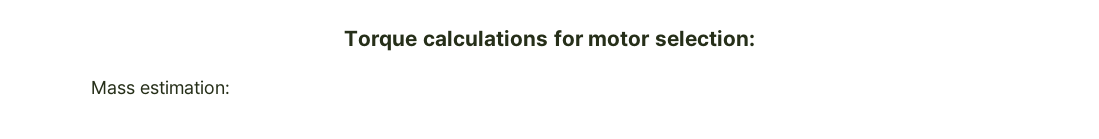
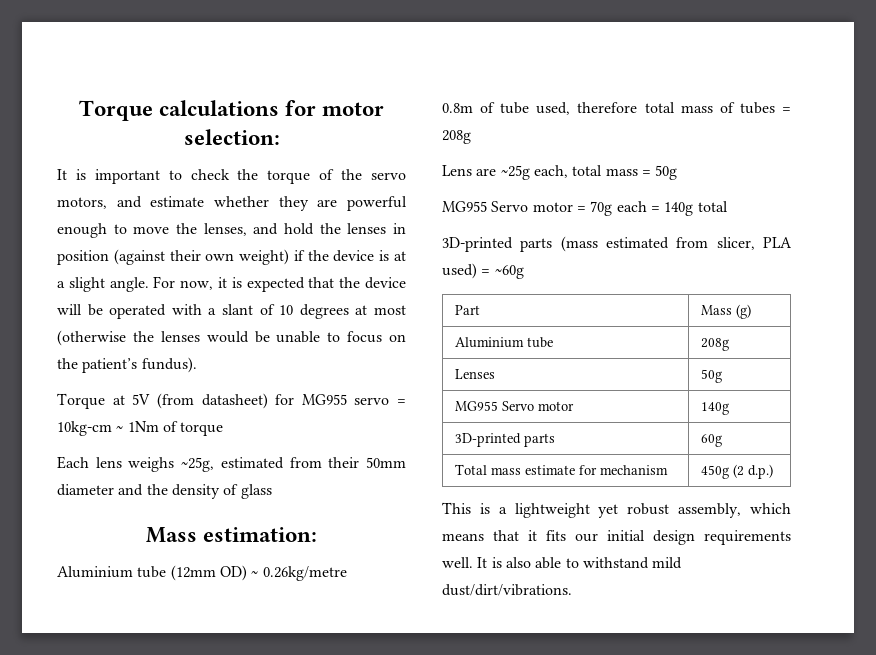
[91,80,230,95] Mass estimation: -> [57,169,407,184] [57,196,407,211] [57,223,406,238] [57,249,406,265] [57,276,407,292] [57,304,406,319] [57,330,406,346] [57,357,197,373] [57,393,406,409] [57,421,224,436] [57,456,406,472] [57,484,272,499] [145,527,318,543] [57,565,347,581] [442,102,791,115] [442,130,471,144] [442,165,678,180] [442,201,728,216] [442,236,792,252] [442,263,524,279] [454,305,480,315] [700,304,751,319] [454,337,553,348] [700,338,729,351] [454,369,495,379] [700,369,722,383] [454,401,574,411] [700,402,729,415] [454,433,555,447] [700,434,722,447] [454,464,668,475] [700,464,773,479] [442,502,791,518] [442,530,791,545] [442,557,683,569] [442,584,572,596] It is important to check the torque of the servo motors, and estimate whether they are powerful enough to move the lenses, and hold the lenses in position (against their own weight) if the device is at a slight angle. For now, it is expected that the device will be operated with a slant of 10 degrees at most (otherwise the lenses would be unable to focus on the patient’s fundus). // Torque at 5V (from datasheet) for MG955 servo = 10kg-cm ~ 1Nm of torque // Each lens weighs ~25g, estimated from their 50mm diameter and the density of glass // Mass estimation: // Aluminium tube (12mm OD) ~ 0.26kg/metre // 0.8m of tube used, therefore total mass of tubes = 208g // Lens are ~25g each, total mass = 50g // MG955 Servo motor = 70g each = 140g total // 3D-printed parts (mass estimated from slicer, PLA used) = ~60g // Part | Mass (g) // Aluminium tube | 208g // Lenses | 50g // MG955 Servo motor | 140g // 3D-printed parts | 60g // Total mass estimate for mechanism | 450g (2 d.p.) // This is a lightweight yet robust assembly, which means that it fits our initial design requirements well. It is also able to withstand mild dust/dirt/vibrations.

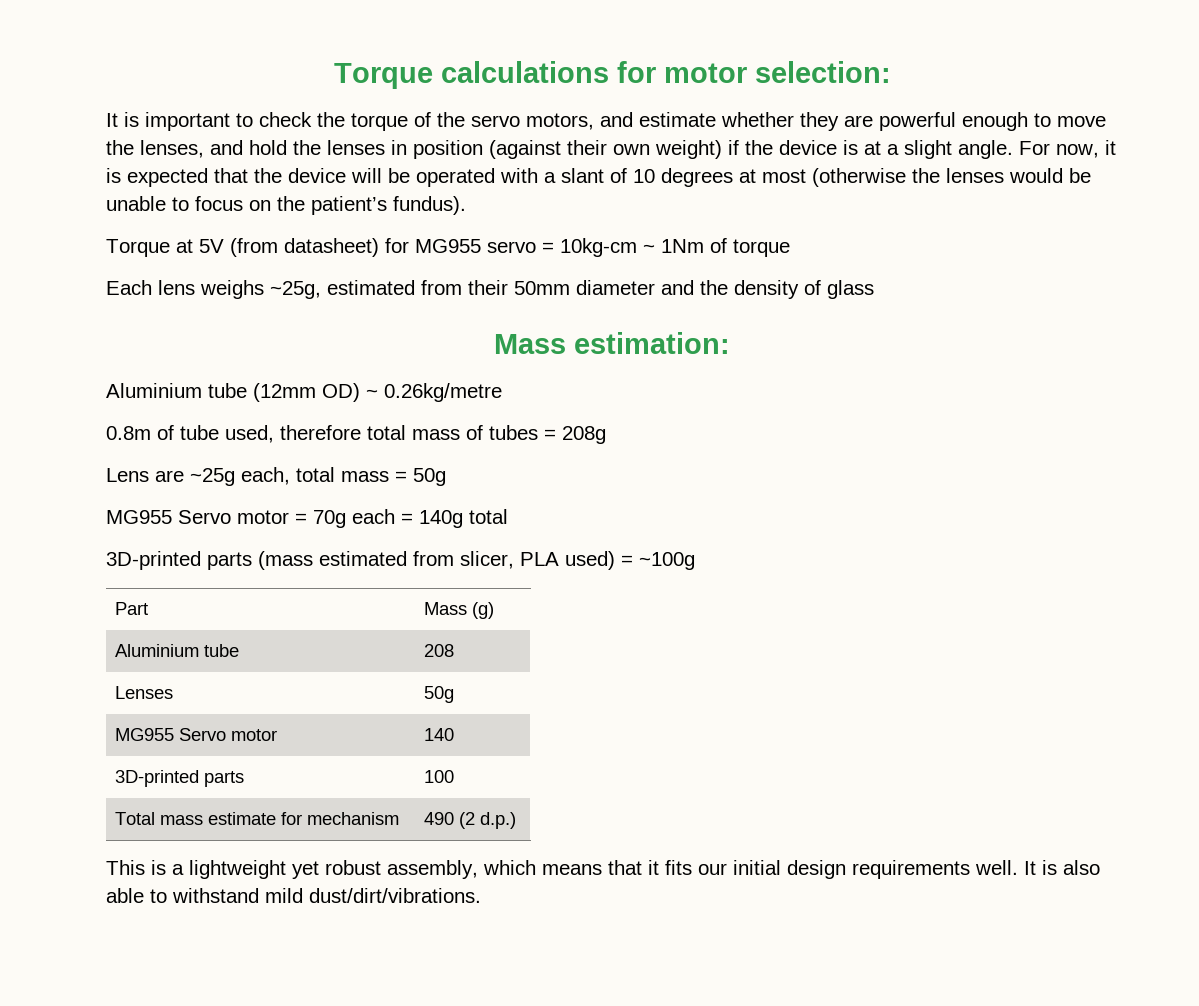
[494,265,524,279] ~60g -> [639,552,695,570] ~100g
[700,338,729,351] 208g -> [424,644,455,657] 208
[700,402,729,415] 140g -> [424,728,455,741] 140
[700,434,722,447] 60g -> [424,770,455,783] 100
[700,465,729,479] 450g -> [424,812,455,825] 490

